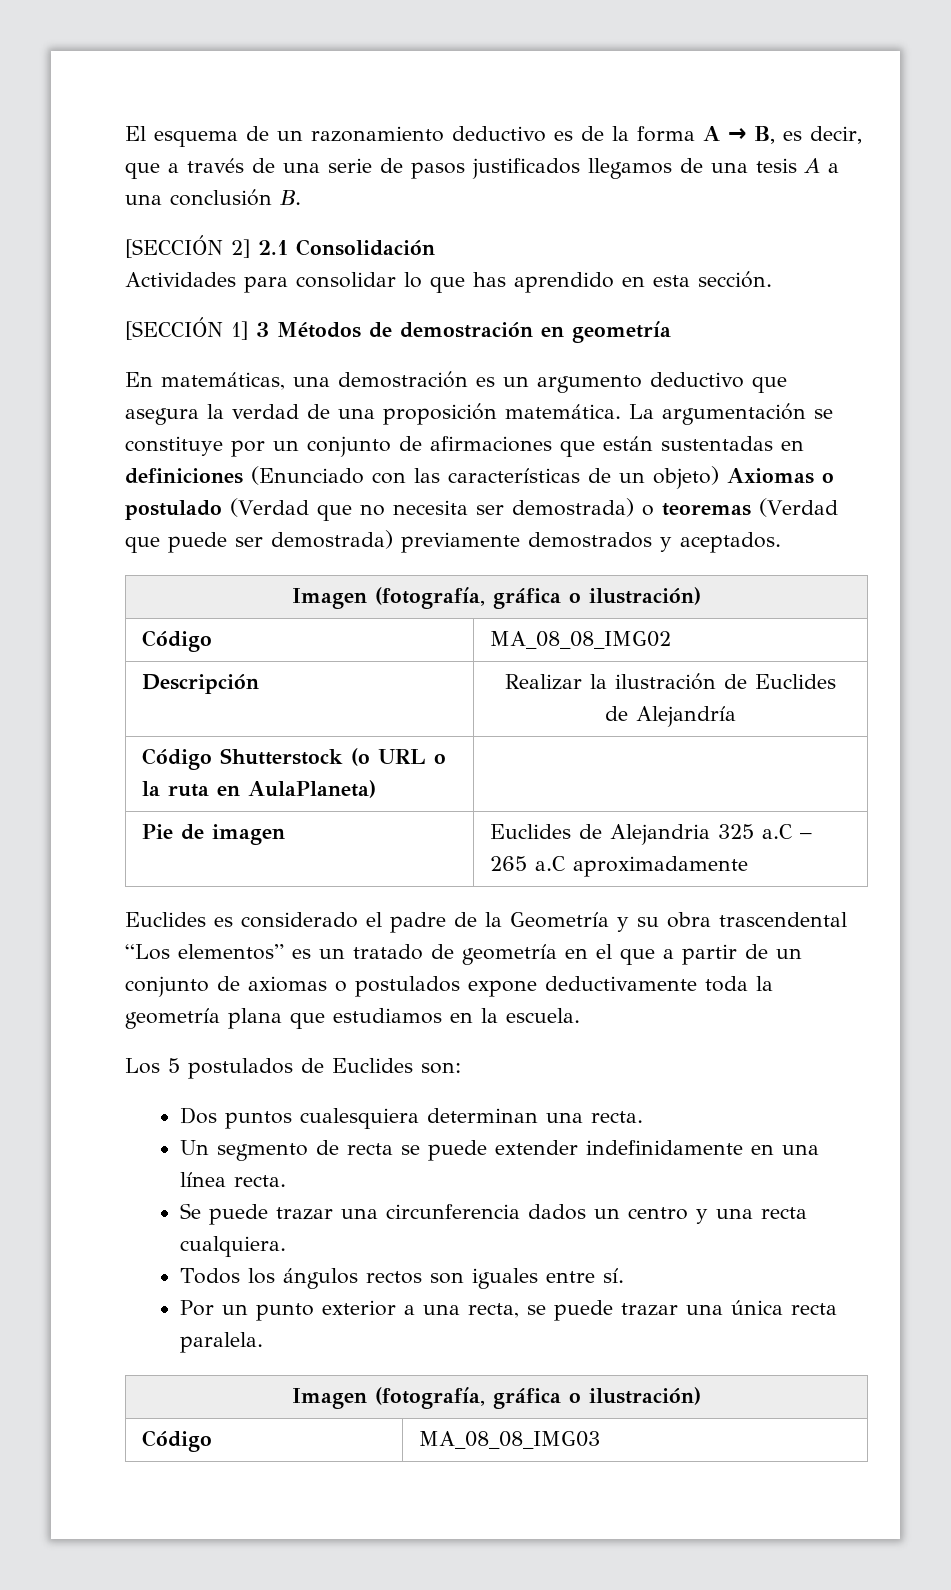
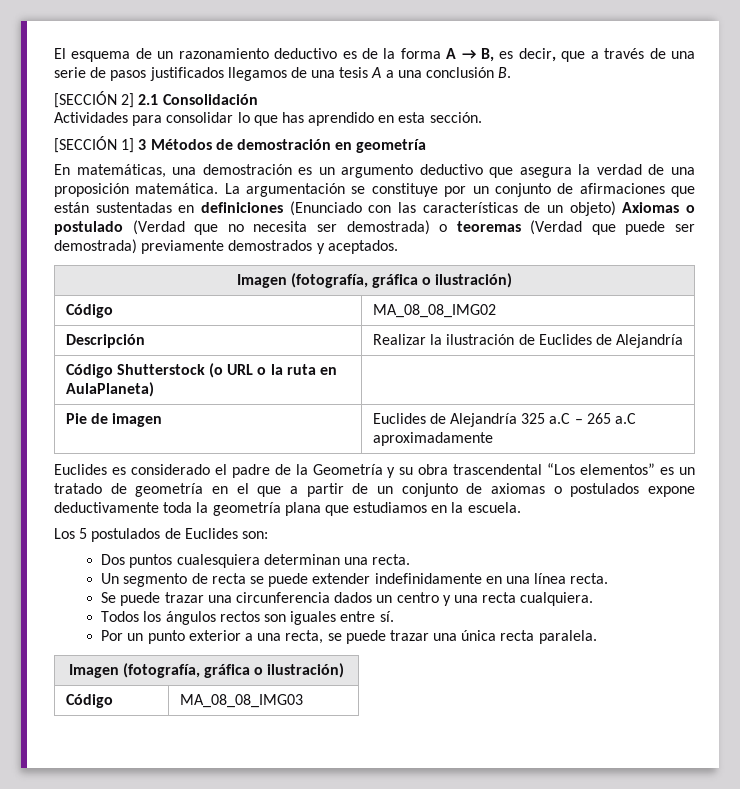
[610,824,711,845] Alejandria -> [449,413,517,427] Alejandría

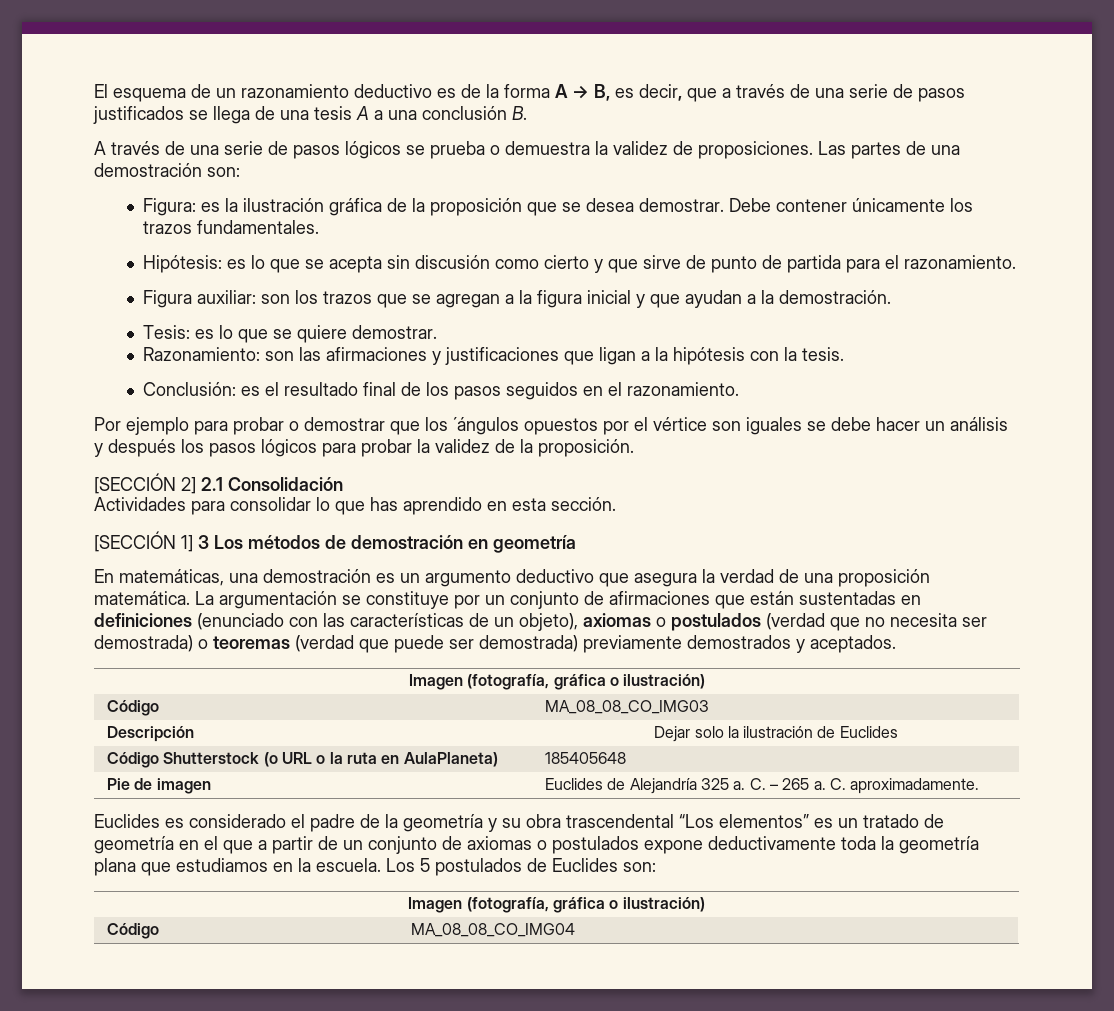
[227,67,287,81] llegamos -> [189,106,250,124] se llega
(512, 72) none -> [94,141,960,159] [94,163,240,177] [143,198,974,216] [143,220,320,234] [143,255,1017,273] [143,290,892,308] [143,325,438,343] [143,347,845,365] [143,382,740,400] [94,417,1008,435] [94,439,634,457] // A través de una serie de pasos lógicos se prueba o demuestra la validez de proposiciones. Las partes de una demostración son: // Figura: es la ilustración gráfica de la proposición que se desea demostrar. Debe contener únicamente los trazos fundamentales. // Hipótesis: es lo que se acepta sin discusión como cierto y que sirve de punto de partida para el razonamiento. // Figura auxiliar: son los trazos que se agregan a la figura inicial y que ayudan a la demostración. // Tesis: es lo que se quiere demostrar. // Razonamiento: son las afirmaciones y justificaciones que ligan a la hipótesis con la tesis. // Conclusión: es el resultado final de los pasos seguidos en el razonamiento. // Por ejemplo para probar o demostrar que los ´ángulos opuestos por el vértice son iguales se debe hacer un análisis y después los pasos lógicos para probar la validez de la proposición.
[150,139,212,150] Métodos -> [214,535,320,549] Los métodos
[289,201,362,216] (Enunciado -> [197,613,284,630] (enunciado
[569,201,695,216] [54,220,185,235] objeto) Axiomas o postulado (Verdad -> [519,613,825,631] objeto), axiomas o postulados (verdad
[530,220,583,235] (Verdad -> [295,635,354,652] (verdad
[372,304,496,318] MA_08_08_IMG02 -> [545,700,710,714] MA_08_08_CO_IMG03
[372,334,426,345] Realizar -> [654,726,724,742] Dejar solo
[595,334,684,348] de Alejandría -> (898, 732) none
(154, 389) none -> [545,752,627,764] 185405648
[549,413,636,424] [372,432,493,446] a.C – 265 a.C aproximadamente -> [733,778,980,794] a. C. – 265 a. C. aproximadamente.
[312,464,383,475] Geometría -> [403,814,483,832] geometría
(521, 507) // -> (381, 865) none
[101,554,411,568] [101,573,609,587] [101,592,594,606] [101,611,394,625] [101,630,597,644] [68,663,345,678] [65,694,113,708] [179,694,303,708] // Dos puntos cualesquiera determinan una recta. // Un segmento de recta se puede extender indefinidamente en una línea recta. // Se puede trazar una circunferencia dados un centro y una recta cualquiera. // Todos los ángulos rectos son iguales entre sí. // Por un punto exterior a una recta, se puede trazar una única recta paralela. // Imagen (fotografía, gráfica o ilustración) // Código | MA_08_08_IMG03 -> [408,897,705,913] [107,923,160,939] [411,923,576,937] // Imagen (fotografía, gráfica o ilustración) // Código | MA_08_08_CO_IMG04

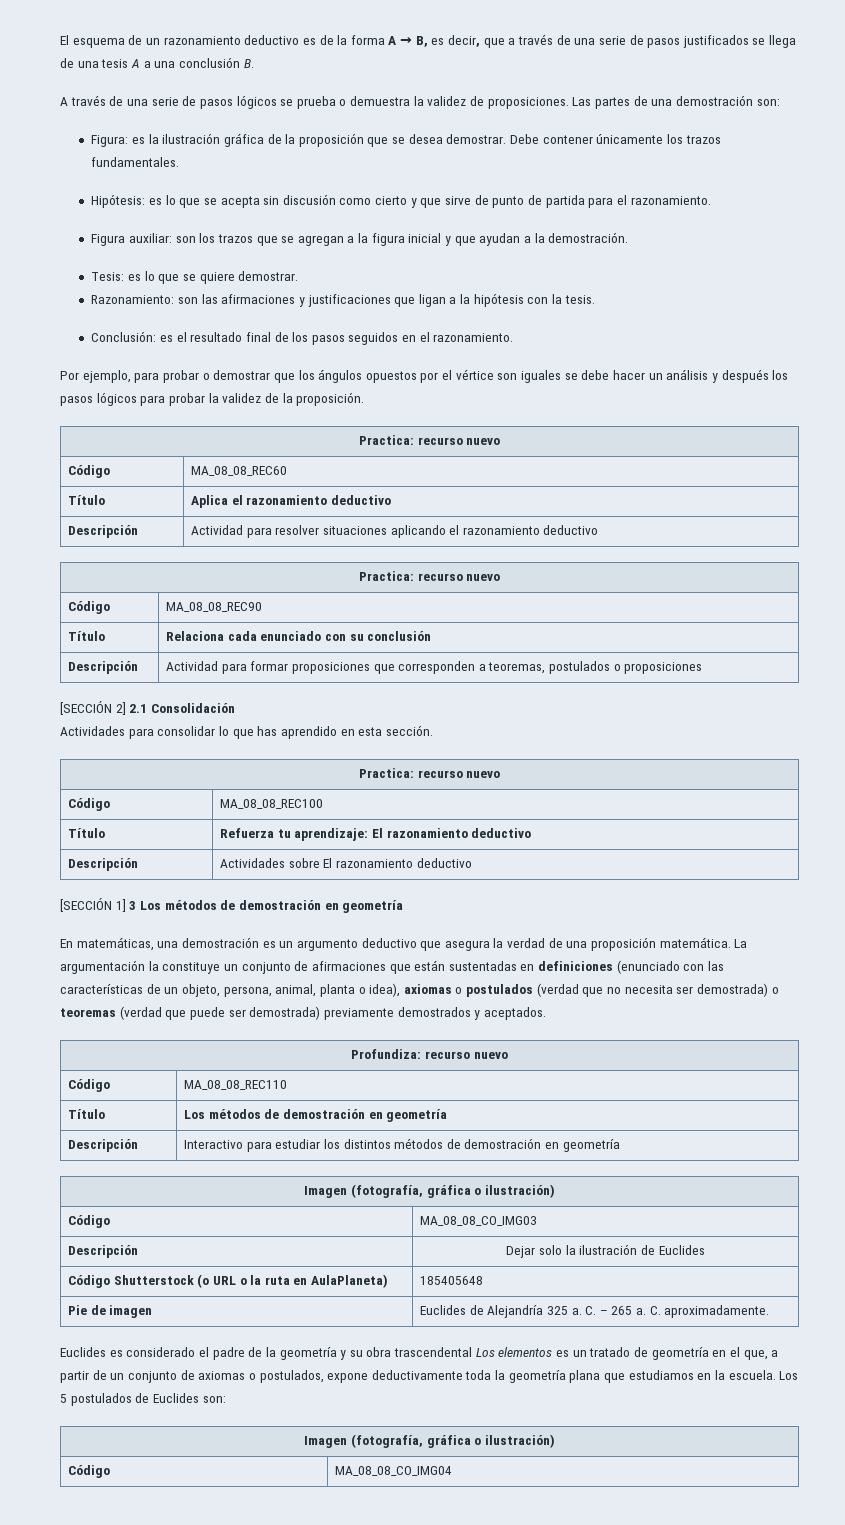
[126,417,189,435] ejemplo -> [82,370,131,383] ejemplo,
[453,417,519,435] ´ángulos -> [318,369,363,383] ángulos
(634, 448) none -> [358,435,501,445] [67,465,110,478] [190,466,287,476] [67,495,105,505] [190,495,391,508] [67,525,138,538] [190,525,599,538] [358,571,501,581] [67,601,110,614] [165,602,262,612] [67,631,105,641] [165,631,432,641] [67,661,138,674] [165,661,703,674] // Practica: recurso nuevo // Código | MA_08_08_REC60 // Título | Aplica el razonamiento deductivo // Descripción | Actividad para resolver situaciones aplicando el razonamiento deductivo // Practica: recurso nuevo // Código | MA_08_08_REC90 // Título | Relaciona cada enunciado con su conclusión // Descripción | Actividad para formar proposiciones que corresponden a teoremas, postulados o proposiciones
(616, 504) none -> [358,768,501,778] [67,798,110,811] [219,799,323,809] [67,828,105,838] [219,828,532,841] [67,858,138,871] [219,858,472,868] // Practica: recurso nuevo // Código | MA_08_08_REC100 // Título | Refuerza tu aprendizaje: El razonamiento deductivo // Descripción | Actividades sobre El razonamiento deductivo
[342,591,480,609] se constituye por -> [148,961,221,974] la constituye
[519,613,578,631] objeto), -> [181,983,401,997] objeto, persona, animal, planta o idea),
(896, 644) none -> [351,1049,508,1059] [67,1079,110,1092] [183,1080,287,1090] [67,1109,105,1119] [183,1109,448,1122] [67,1139,138,1152] [183,1138,620,1152] // Profundiza: recurso nuevo // Código | MA_08_08_REC110 // Título | Los métodos de demostración en geometría // Descripción | Interactivo para estudiar los distintos métodos de demostración en geometría
[679,814,809,828] “Los elementos” -> [475,1347,553,1357] Los elementos
[223,840,253,854] que -> [743,1350,768,1360] que,
[552,836,639,854] postulados -> [259,1370,324,1383] postulados,

